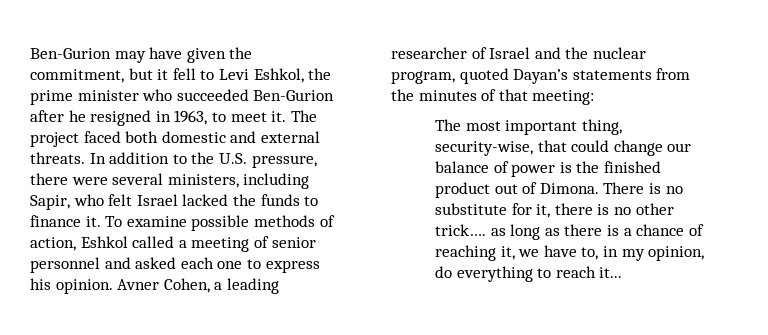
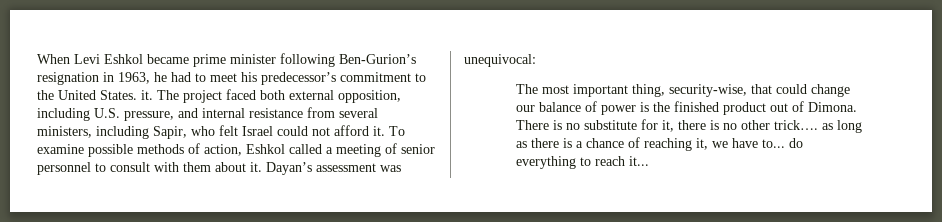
[30,47,253,63] [30,68,332,83] [30,89,335,105] [30,110,267,126] Ben-Gurion may have given the commitment, but it fell to Levi Eshkol, the prime minister who succeeded Ben-Gurion after he resigned in 1963, to meet -> [37,53,416,67] [37,72,426,85] [37,90,137,100] When Levi Eshkol became prime minister following Ben-Gurion’s resignation in 1963, he had to meet his predecessor’s commitment to the United States.
[161,131,320,143] [30,152,317,168] [30,173,108,185] domestic and external threats. In addition to the U.S. pressure, there were -> [289,90,401,103] [37,107,335,121] external opposition, including U.S. pressure, and internal resistance from
[182,194,319,206] [30,215,81,227] lacked the funds to finance -> [277,125,369,136] could not afford
[104,257,320,273] [30,278,279,294] [391,47,646,59] [391,68,691,84] [391,89,595,105] and asked each one to express his opinion. Avner Cohen, a leading researcher of Israel and the nuclear program, quoted Dayan’s statements from the minutes of that meeting: -> [95,162,401,175] [464,54,536,67] to consult with them about it. Dayan’s assessment was unequivocal:
[581,246,705,261] to, in my opinion, -> [761,139,785,148] to...

